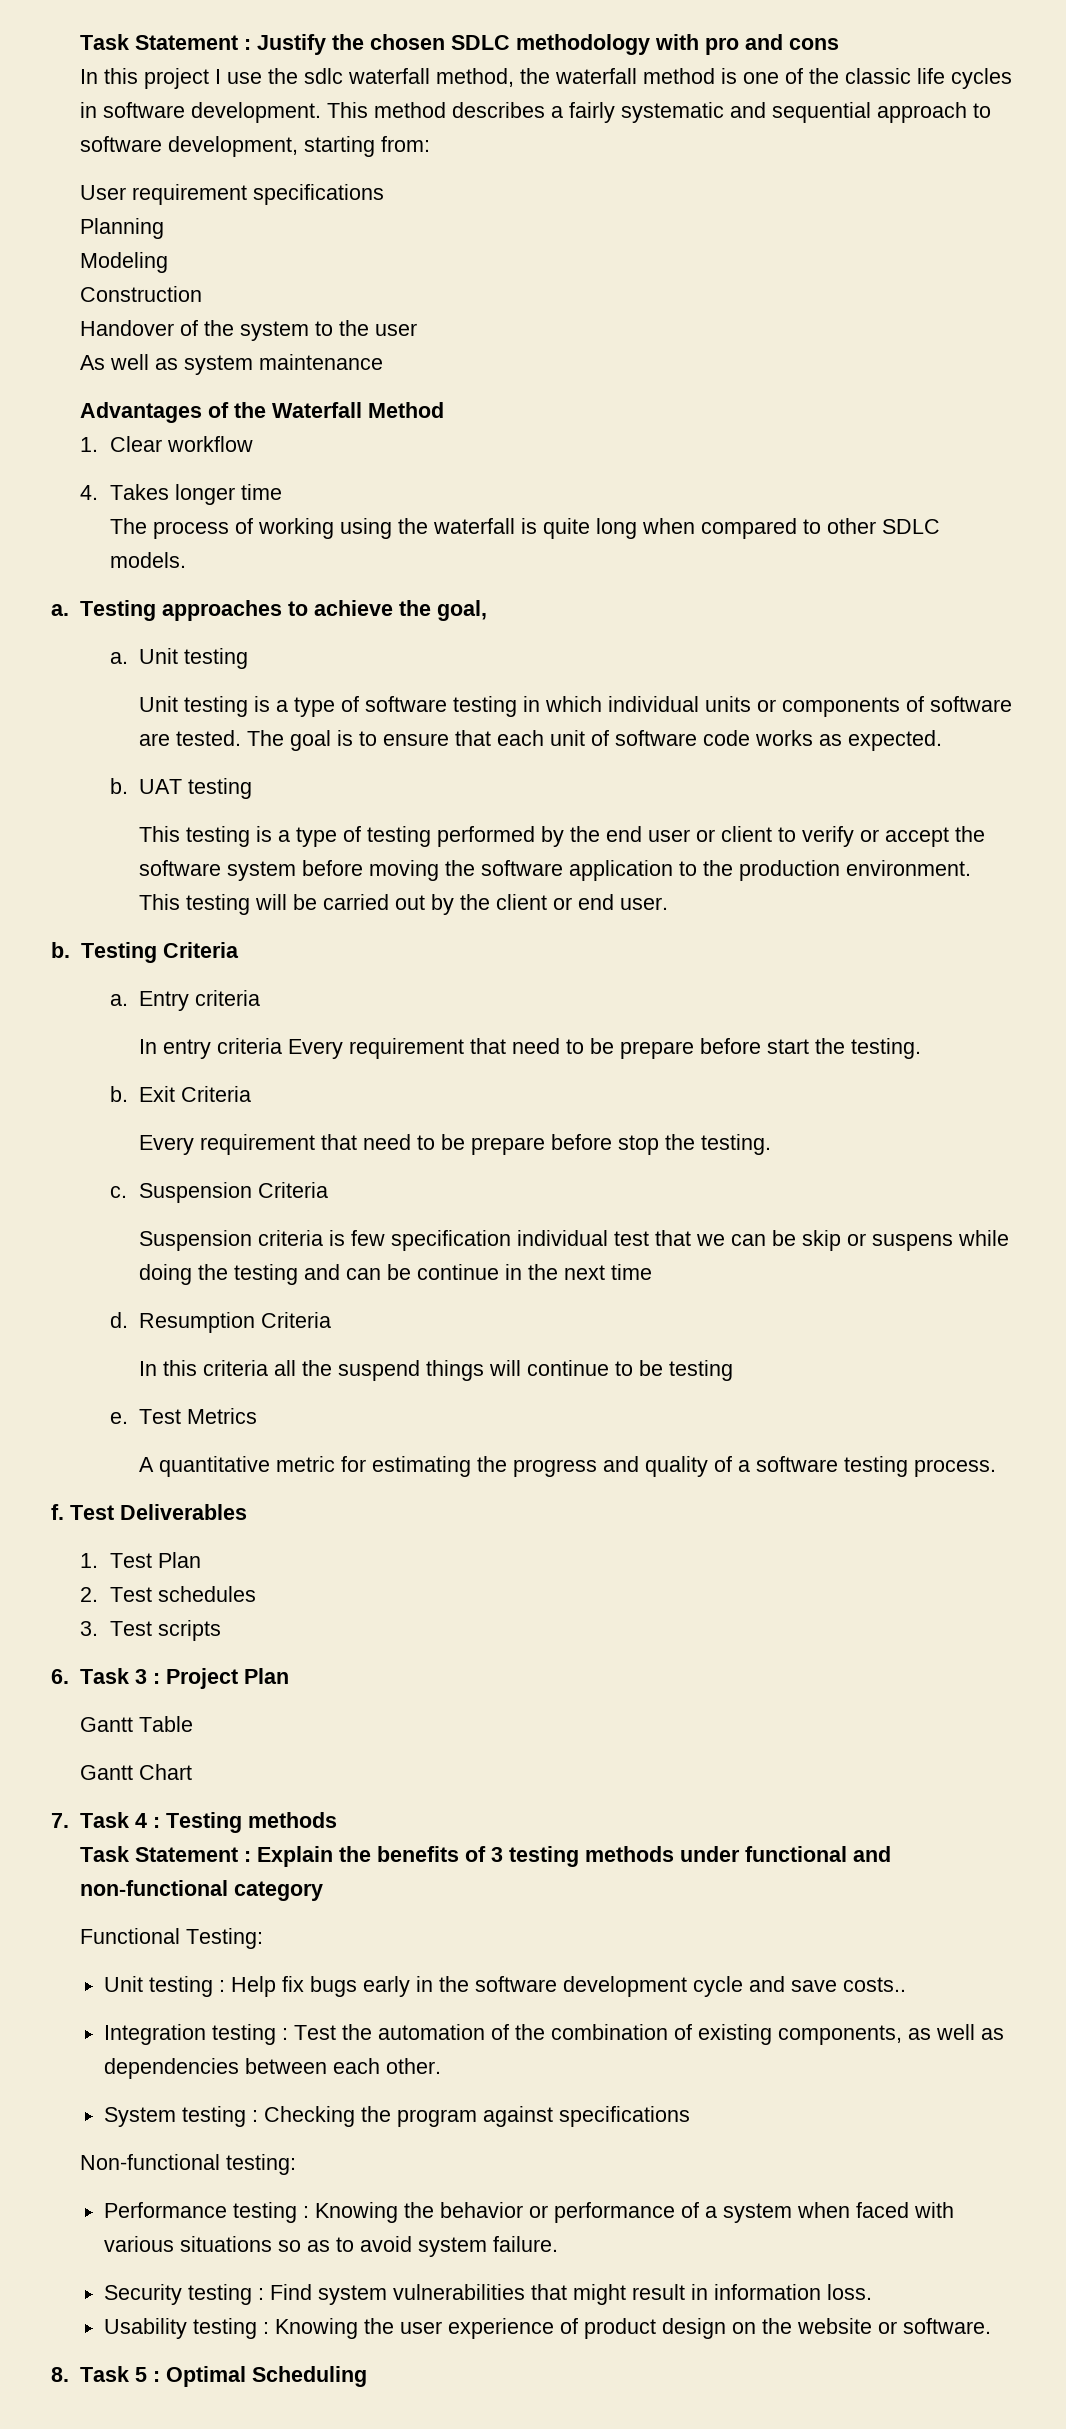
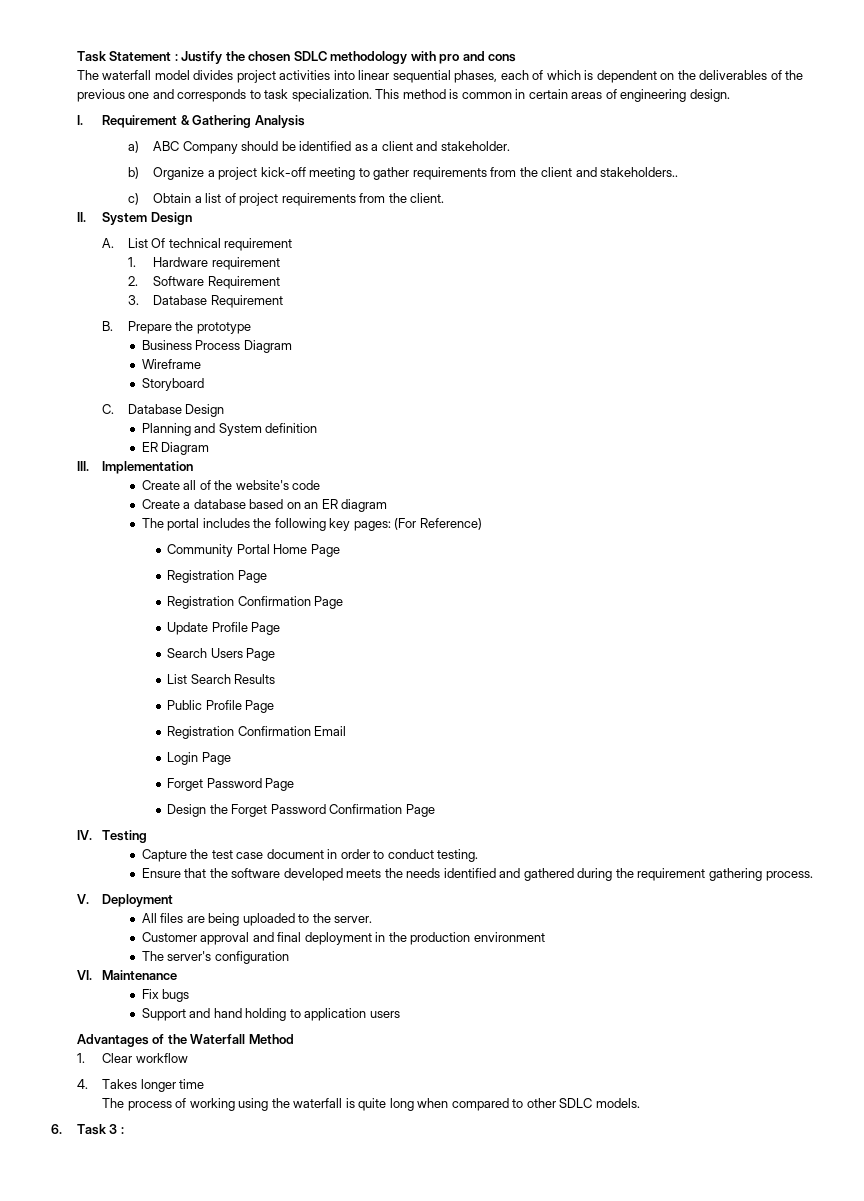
[80,68,1013,89] [80,102,992,123] [80,136,431,157] [80,184,385,205] [80,218,165,239] [80,252,169,273] [80,286,203,302] [80,320,418,341] [80,354,384,375] In this project I use the sdlc waterfall method, the waterfall method is one of the classic life cycles in software development. This method describes a fairly systematic and sequential approach to software development, starting from: // User requirement specifications // Planning // Modeling // Construction // Handover of the system to the user // As well as system maintenance -> [76,70,804,83] [76,89,730,102] [76,115,305,128] [127,141,510,154] [127,167,679,180] [127,193,445,206] [76,212,192,225] [102,238,293,251] [127,257,280,270] [127,276,280,289] [127,295,283,308] [102,321,251,334] [141,340,292,353] [141,359,201,369] [141,378,204,391] [102,404,225,417] [141,423,318,436] [141,442,210,455] [76,461,194,474] [141,480,321,490] [141,499,388,512] [141,518,482,531] [167,544,340,557] [167,570,267,583] [167,596,344,609] [167,622,281,635] [167,648,276,661] [167,674,276,684] [167,700,275,713] [167,726,347,739] [167,752,231,765] [167,778,295,791] [167,804,435,817] [76,830,148,843] [141,849,479,862] [141,868,813,881] [76,894,174,907] [141,913,373,926] [141,932,545,945] [141,951,289,964] [76,970,178,980] [141,989,190,1002] [141,1008,400,1021] The waterfall model divides project activities into linear sequential phases, each of which is dependent on the deliverables of the previous one and corresponds to task specialization. This method is common in certain areas of engineering design. // I. Requirement & Gathering Analysis // a) ABC Company should be identified as a client and stakeholder. // b) Organize a project kick-off meeting to gather requirements from the client and stakeholders.. // c) Obtain a list of project requirements from the client. // II. System Design // A. List Of technical requirement // 1. Hardware requirement // 2. Software Requirement // 3. Database Requirement // B. Prepare the prototype // Business Process Diagram // Wireframe // Storyboard // C. Database Design // Planning and System definition // ER Diagram // III. Implementation // Create all of the website's code // Create a database based on an ER diagram // The portal includes the following key pages: (For Reference) // Community Portal Home Page // Registration Page // Registration Confirmation Page // Update Profile Page // Search Users Page // List Search Results // Public Profile Page // Registration Confirmation Email // Login Page // Forget Password Page // Design the Forget Password Confirmation Page // IV. Testing // Capture the test case document in order to conduct testing. // Ensure that the software developed meets the needs identified and gathered during the requirement gathering process. // V. Deployment // All files are being uploaded to the server. // Customer approval and final deployment in the production environment // The server's configuration // VI. Maintenance // Fix bugs // Support and hand holding to application users
[51,600,488,621] [109,648,248,669] [138,696,1012,717] [138,730,942,751] [109,778,252,799] [138,826,985,847] [138,860,971,881] [138,894,668,915] [51,942,239,963] [109,990,260,1011] [138,1038,921,1059] [109,1086,251,1102] [138,1134,771,1155] [109,1182,328,1203] [138,1230,1009,1251] [138,1264,652,1285] [109,1312,331,1333] [138,1360,733,1381] [109,1408,257,1424] [138,1456,996,1477] [51,1504,247,1520] [80,1552,201,1568] [80,1586,256,1602] [80,1620,221,1641] [51,1668,290,1689] [80,1716,194,1732] [80,1764,193,1780] [51,1812,338,1833] [80,1846,892,1867] [80,1880,324,1901] [80,1928,264,1949] [103,1976,906,1997] [103,2024,1004,2045] [103,2058,441,2079] [103,2106,690,2127] [80,2154,297,2175] [103,2202,954,2223] [103,2236,558,2257] [103,2284,872,2305] [103,2318,991,2339] [51,2366,368,2387] a. Testing approaches to achieve the goal, // a. Unit testing // Unit testing is a type of software testing in which individual units or components of software are tested. The goal is to ensure that each unit of software code works as expected. // b. UAT testing // This testing is a type of testing performed by the end user or client to verify or accept the software system before moving the software application to the production environment. This testing will be carried out by the client or end user. // b. Testing Criteria // a. Entry criteria // In entry criteria Every requirement that need to be prepare before start the testing. // b. Exit Criteria // Every requirement that need to be prepare before stop the testing. // c. Suspension Criteria // Suspension criteria is few specification individual test that we can be skip or suspens while doing the testing and can be continue in the next time // d. Resumption Criteria // In this criteria all the suspend things will continue to be testing // e. Test Metrics // A quantitative metric for estimating the progress and quality of a software testing process. // f. Test Deliverables // 1. Test Plan // 2. Test schedules // 3. Test scripts // 6. Task 3 : Project Plan // Gantt Table // Gantt Chart // 7. Task 4 : Testing methods // Task Statement : Explain the benefits of 3 testing methods under functional and non-functional category // Functional Testing: // Unit testing : Help fix bugs early in the software development cycle and save costs.. // Integration testing : Test the automation of the combination of existing components, as well as dependencies between each other. // System testing : Checking the program against specifications // Non-functional testing: // Performance testing : Knowing the behavior or performance of a system when faced with various situations so as to avoid system failure. // Security testing : Find system vulnerabilities that might result in information loss. // Usability testing : Knowing the user experience of product design on the website or software. // 8. Task 5 : Optimal Scheduling -> [51,1124,124,1135] 6. Task 3 :

